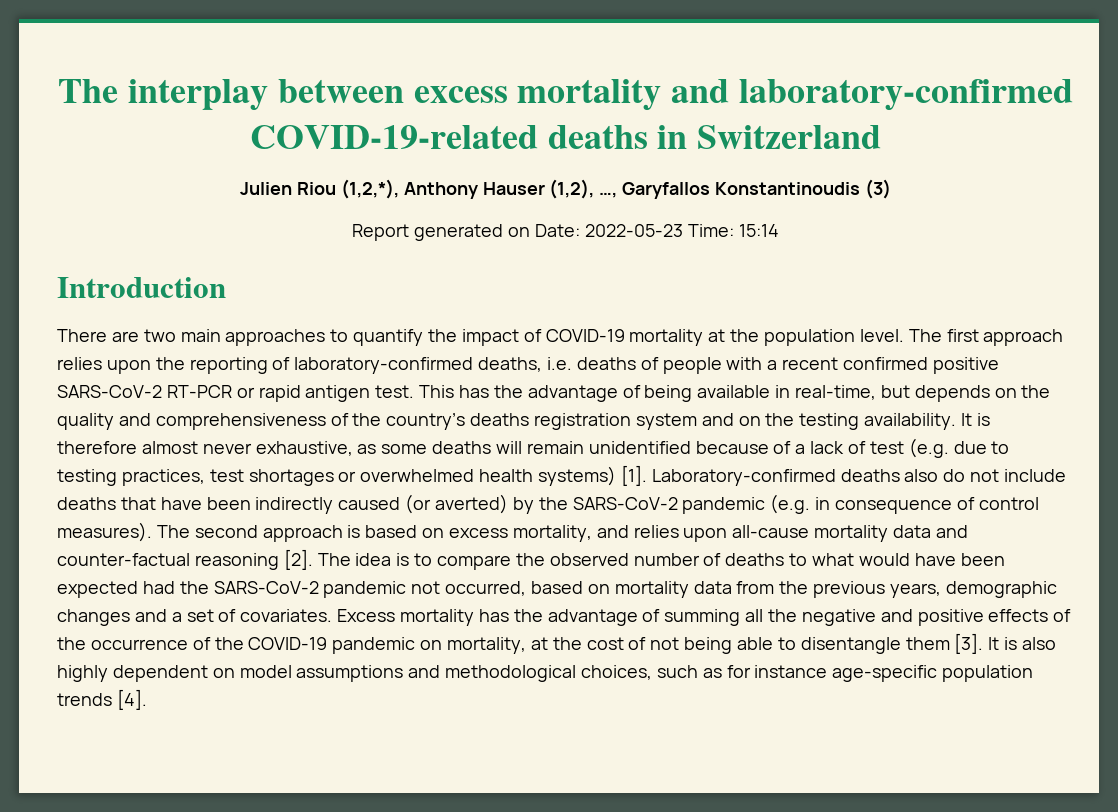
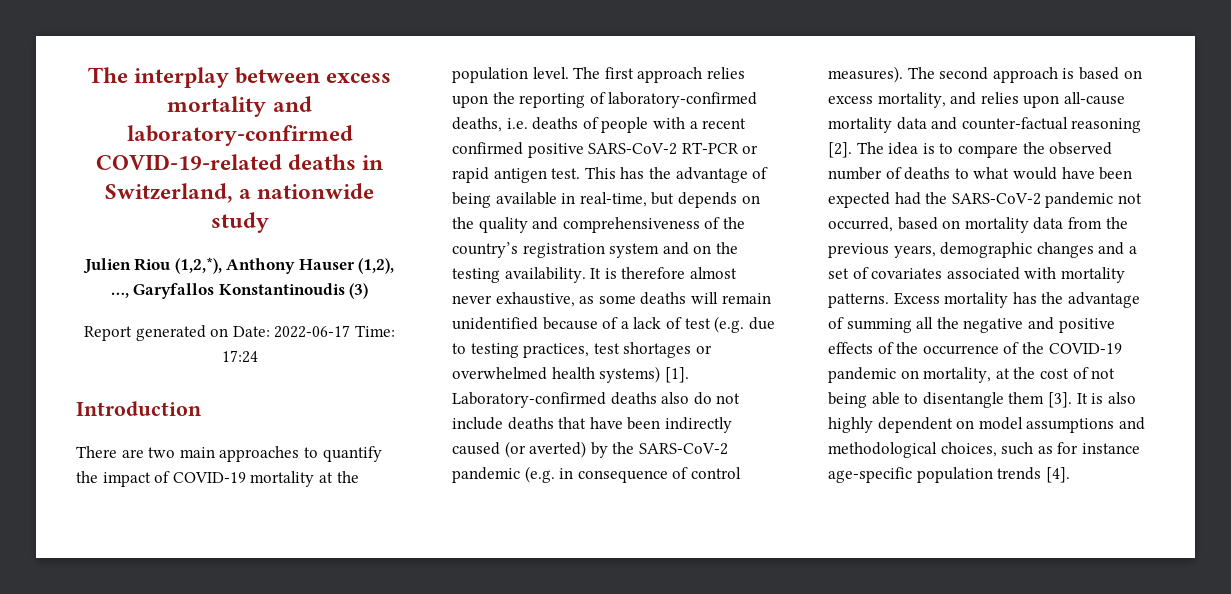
[697,125,882,149] Switzerland -> [104,183,375,203] [210,212,269,233] Switzerland, a nationwide study
[584,224,779,237] 2022-05-23 Time: 15:14 -> [274,325,395,338] [221,350,258,363] 2022-06-17 Time: 17:24
[470,413,530,426] deaths -> (518, 250) none
[240,609,333,622] covariates. -> [871,267,1125,283] [828,293,889,308] covariates associated with mortality patterns.

